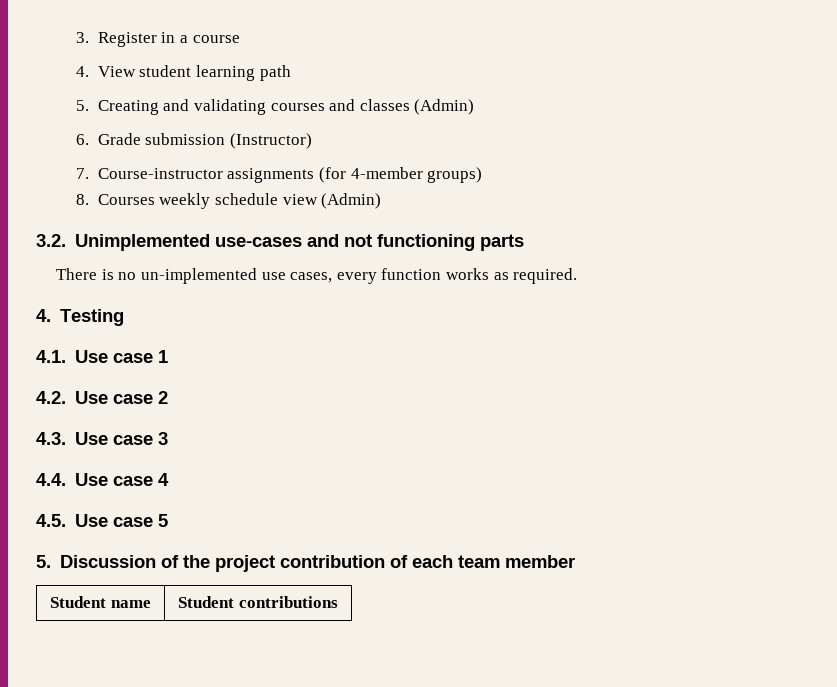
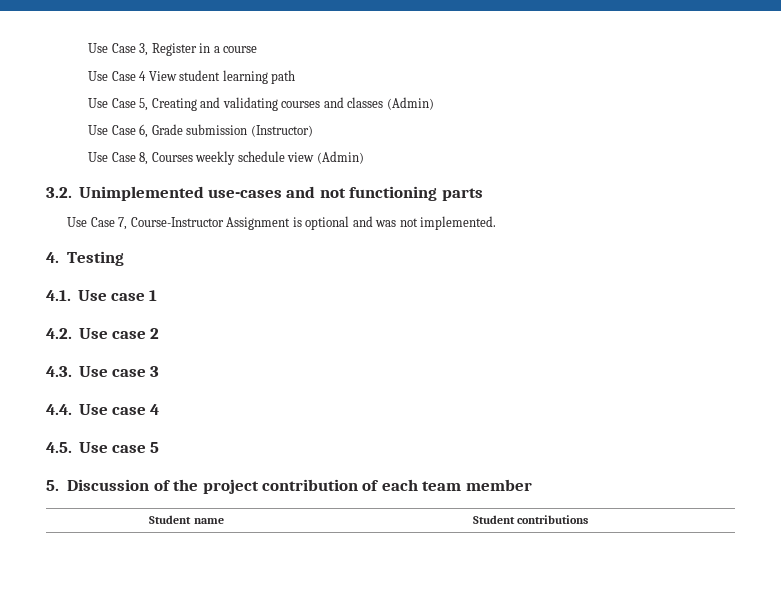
[76,32,90,43] 3. -> [88,43,149,56] Use Case 3,
[76,66,90,77] 4. -> [88,71,147,81] Use Case 4
[76,100,90,111] 5. -> [88,98,149,111] Use Case 5,
[76,134,90,145] 6. -> [88,124,149,138] Use Case 6,
[76,167,483,183] [76,194,90,205] 7. Course-instructor assignments (for 4-member groups) // 8. -> [88,152,149,165] Use Case 8,
[56,268,578,284] There is no un-implemented use cases, every function works as required. -> [67,216,497,230] Use Case 7, Course-Instructor Assignment is optional and was not implemented.

